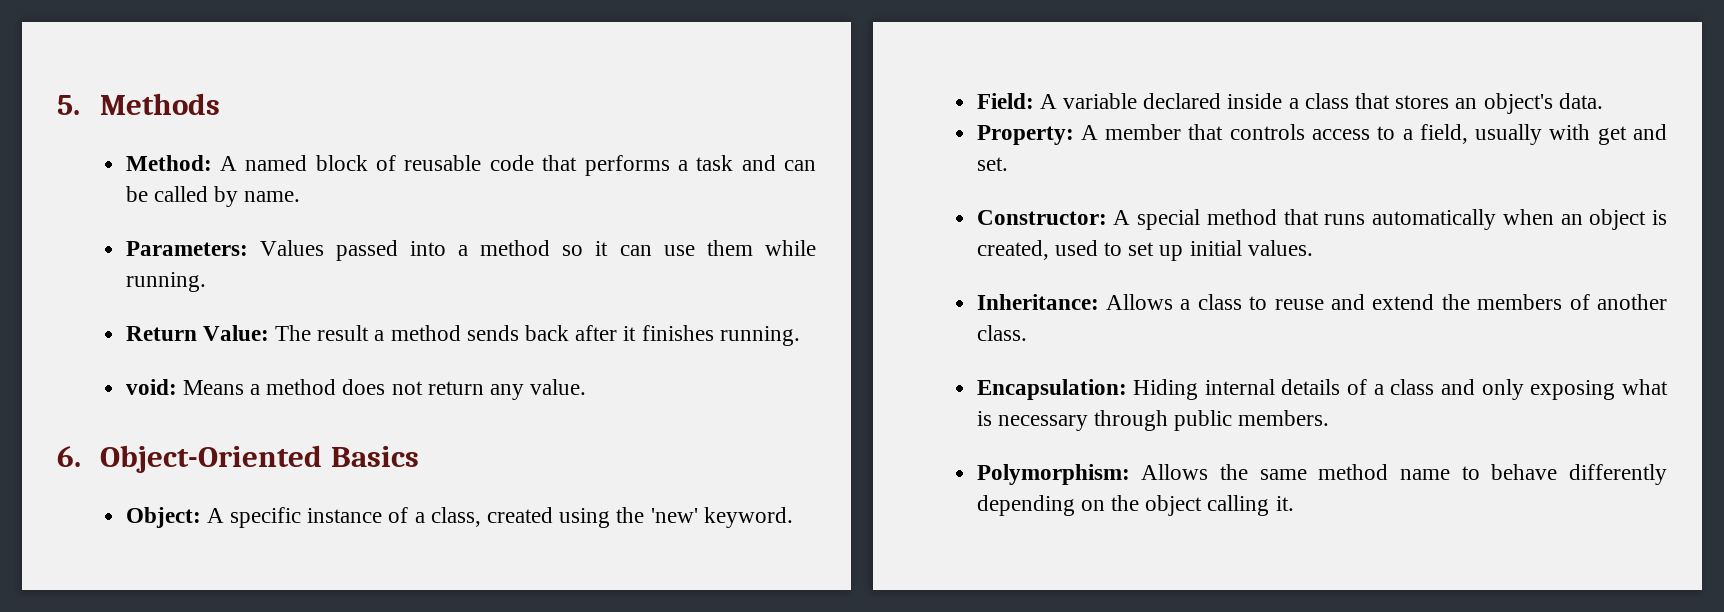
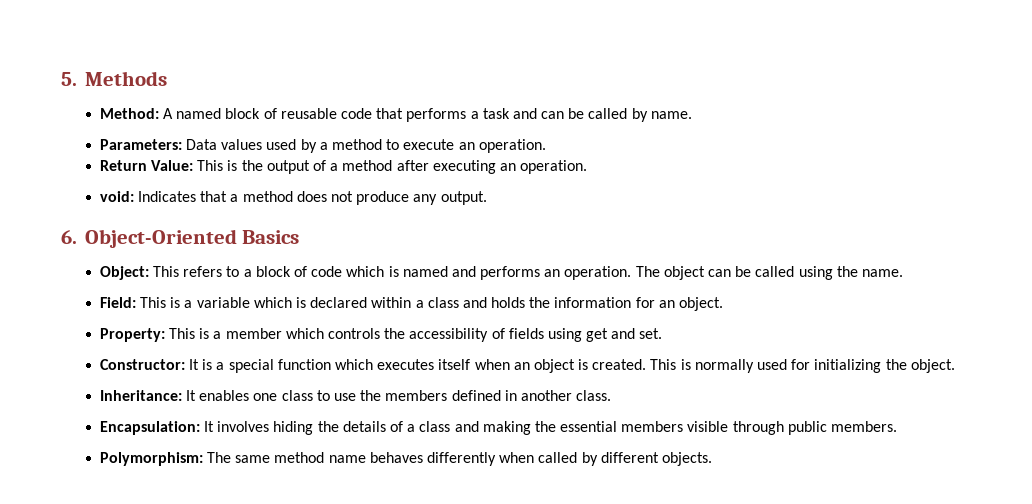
[259,240,816,261] [125,272,206,292] [125,325,800,346] Values passed into a method so it can use them while running. // Return Value: The result a method sends back after it finishes running. -> [186,139,546,153] [99,160,588,174] Data values used by a method to execute an operation. // Return Value: This is the output of a method after executing an operation.
[182,380,244,395] Means -> [138,191,228,202] Indicates that
[427,379,587,400] return any value. -> [356,191,487,205] produce any output.
[206,507,793,528] [976,93,1603,114] [976,124,1667,145] [976,157,1008,171] [976,209,1667,230] [976,240,1313,261] [976,294,1590,310] A specific instance of a class, created using the 'new' keyword. // Field: A variable declared inside a class that stores an object's data. // Property: A member that controls access to a field, usually with get and set. // Constructor: A special method that runs automatically when an object is created, used to set up initial values. // Inheritance: Allows a class to reuse and extend the members of -> [153,266,903,280] [99,297,724,311] [99,328,663,342] [99,359,955,373] [99,390,517,401] This refers to a block of code which is named and performs an operation. The object can be called using the name. // Field: This is a variable which is declared within a class and holds the information for an object. // Property: This is a member which controls the accessibility of fields using get and set. // Constructor: It is a special function which executes itself when an object is created. This is normally used for initializing the object. // Inheritance: It enables one class to use the members defined in
[1133,379,1275,400] Hiding internal -> [204,421,339,435] It involves hiding the
[1481,379,1668,400] [976,411,1088,431] only exposing what is necessary -> [482,421,729,435] making the essential members visible
[1141,464,1248,480] Allows the -> [207,452,232,463] The
[1461,464,1667,485] [976,495,1294,516] to behave differently depending on the object calling it. -> [369,452,712,466] behaves differently when called by different objects.

